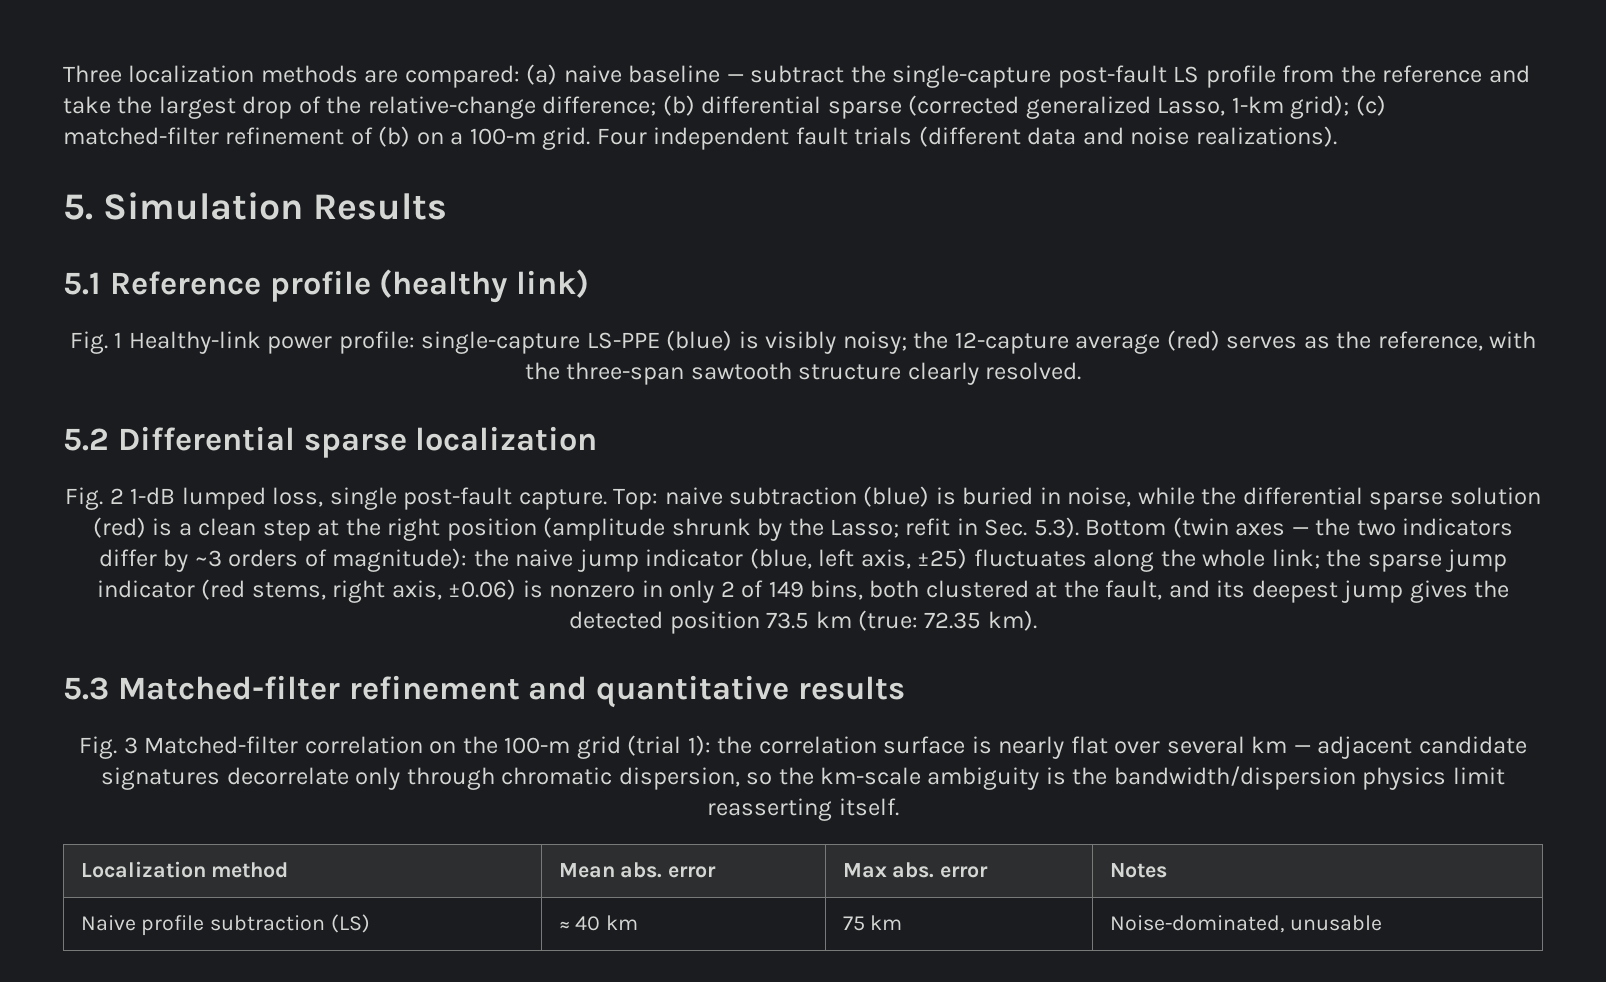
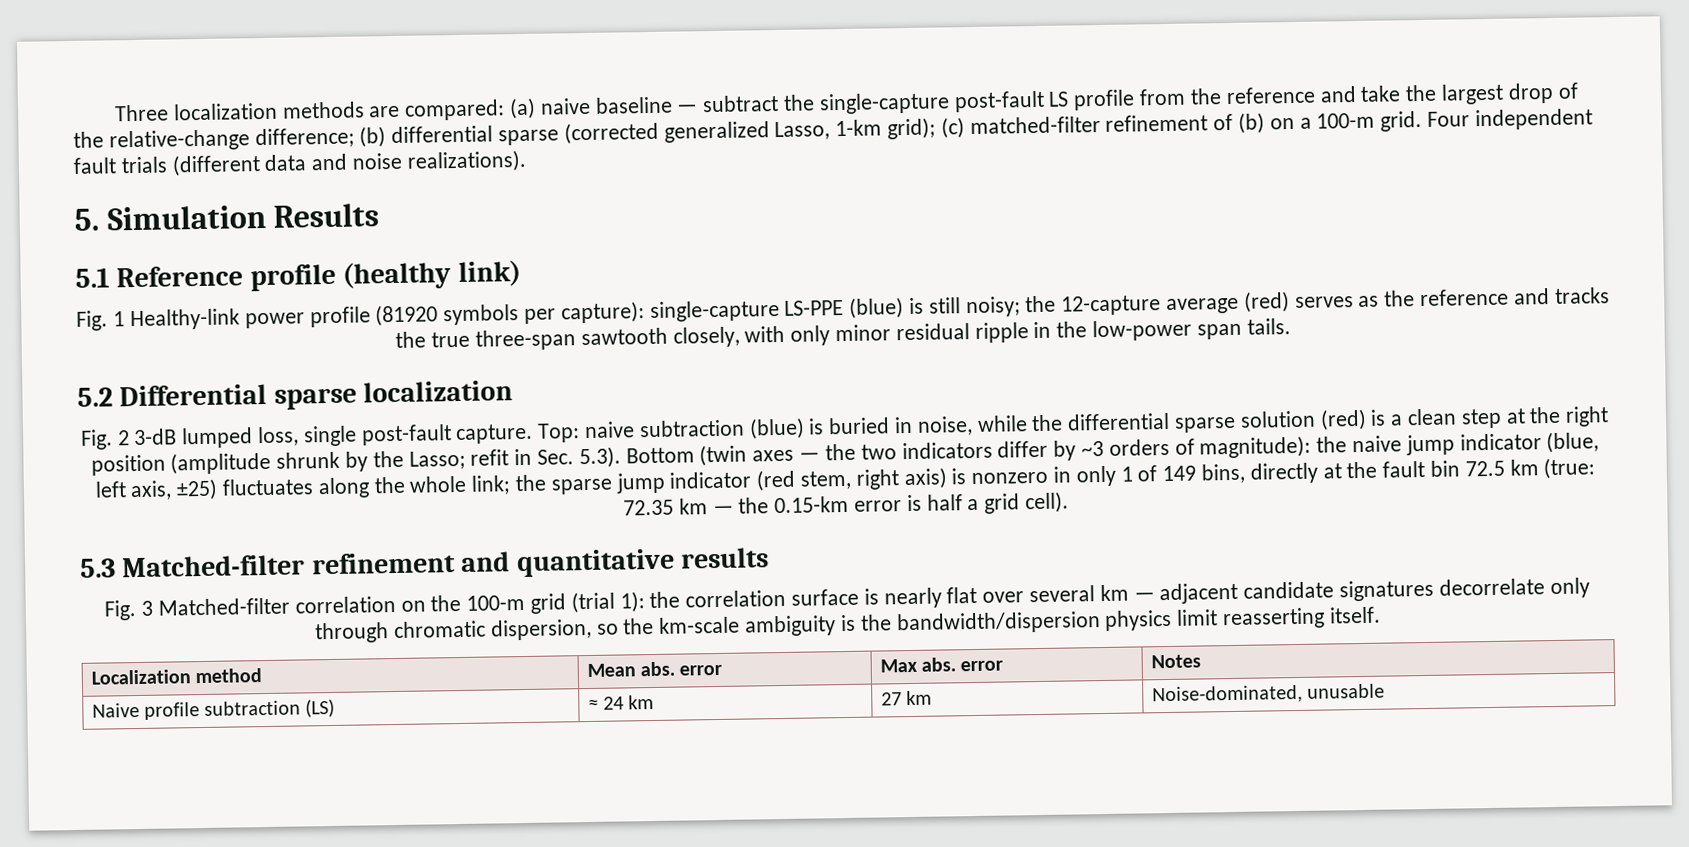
[338,331,415,354] profile: -> [309,301,645,328] profile (81920 symbols per capture):
[765,331,837,354] visibly -> [928,297,961,314] still
[1377,331,1537,351] [524,362,1082,385] reference, with the three-span sawtooth structure clearly resolved. -> [1419,287,1610,307] [395,318,1291,351] reference and tracks the true three-span sawtooth closely, with only minor residual ripple in the low-power span tails.
[130,487,176,505] 1-dB -> [134,428,178,446] 3-dB
[251,579,517,603] stems, right axis, ±0.06) -> [799,467,948,490] stem, right axis)
[720,581,735,597] 2 -> [1120,466,1133,482] 1
[869,580,1510,603] [569,610,1037,634] both clustered at the fault, and its deepest jump gives the detected position 73.5 km (true: 72.35 km). -> [1249,457,1596,484] [622,491,1070,516] directly at the fault bin 72.5 km (true: 72.35 km — the 0.15-km error is half a grid cell).
[575,915,639,931] [842,916,865,931] 40 km | 75 -> [602,694,655,710] [880,692,902,706] 24 km | 27

